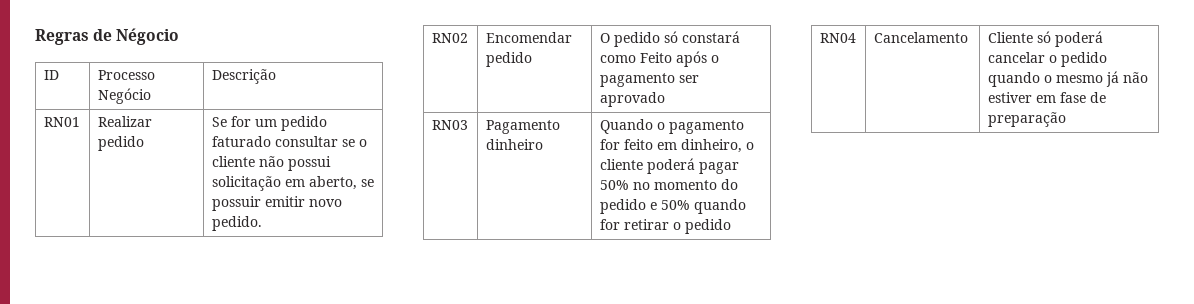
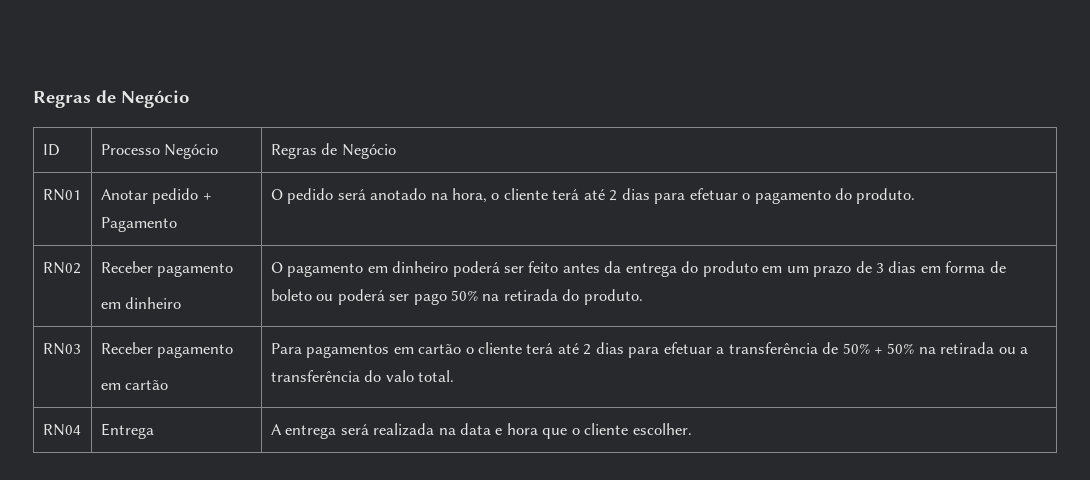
[35,28,180,45] Regras de Négocio -> [33,90,189,108] Regras de Negócio
[211,69,276,84] Descrição -> [270,143,396,159] Regras de Negócio
[97,116,152,127] [97,136,144,151] [211,116,327,131] [211,136,367,147] [211,156,331,171] [211,176,374,191] [211,196,342,211] [211,216,262,231] [431,33,468,43] [485,32,572,43] [485,52,532,67] [599,31,740,47] [599,51,719,67] [599,73,699,87] [599,92,665,107] [431,120,468,130] [485,120,560,134] [485,139,543,150] [599,119,744,134] [599,139,754,153] [599,158,739,174] [599,179,738,190] [599,199,746,214] [599,219,731,234] [819,33,856,43] [873,32,968,43] [987,31,1103,47] [987,52,1107,67] [987,71,1148,87] [987,92,1106,103] [987,112,1066,127] Realizar pedido | Se for um pedido faturado consultar se o cliente não possui solicitação em aberto, se possuir emitir novo pedido. // RN02 | Encomendar pedido | O pedido só constará como Feito após o pagamento ser aprovado // RN03 | Pagamento dinheiro | Quando o pagamento for feito em dinheiro, o cliente poderá pagar 50% no momento do pedido e 50% quando for retirar o pedido // RN04 | Cancelamento | Cliente só poderá cancelar o pedido quando o mesmo já não estiver em fase de preparação -> [100,188,212,204] [100,217,177,232] [270,188,916,204] [42,262,81,274] [100,261,234,277] [100,297,182,309] [270,261,1006,277] [270,289,643,305] [42,343,81,355] [100,342,234,358] [100,379,169,390] [270,342,1029,358] [270,370,455,382] [42,424,81,436] [100,423,154,439] [270,423,692,439] Anotar pedido + Pagamento | O pedido será anotado na hora, o cliente terá até 2 dias para efetuar o pagamento do produto. // RN02 | Receber pagamento // em dinheiro | O pagamento em dinheiro poderá ser feito antes da entrega do produto em um prazo de 3 dias em forma de boleto ou poderá ser pago 50% na retirada do produto. // RN03 | Receber pagamento // em cartão | Para pagamentos em cartão o cliente terá até 2 dias para efetuar a transferência de 50% + 50% na retirada ou a transferência do valo total. // RN04 | Entrega | A entrega será realizada na data e hora que o cliente escolher.

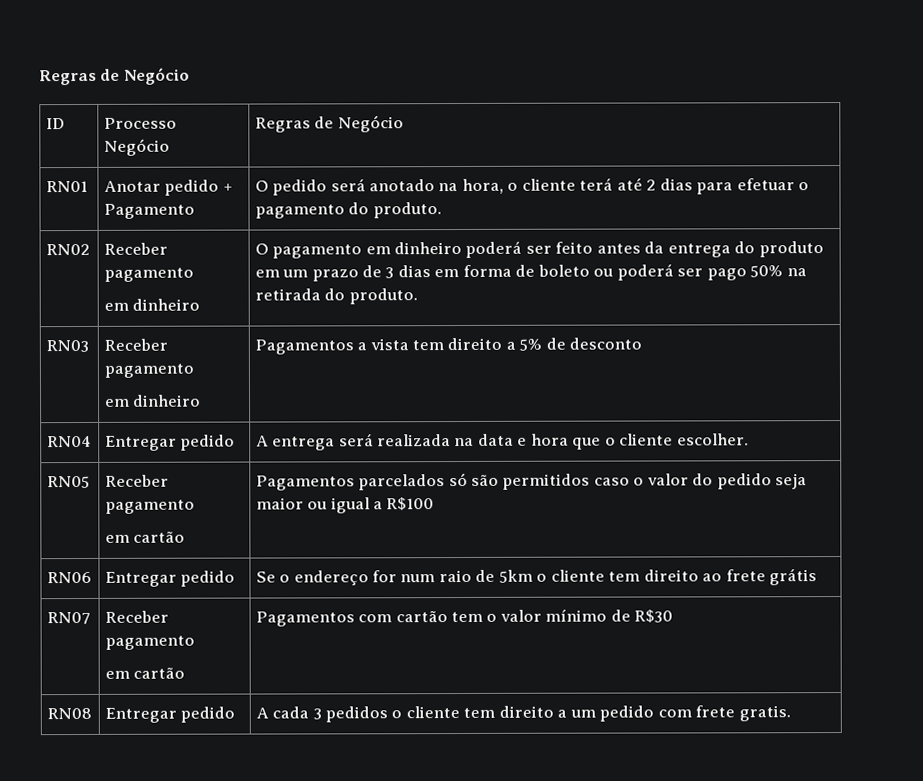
[125,379,169,390] [270,342,1029,358] [270,370,455,382] cartão | Para pagamentos em cartão o cliente terá até 2 dias para efetuar a transferência de 50% + 50% na retirada ou a transferência do valo total. -> [133,394,202,407] [254,337,643,355] dinheiro | Pagamentos a vista tem direito a 5% de desconto
[100,423,154,439] Entrega -> [104,434,236,451] Entregar pedido
(692, 429) none -> [46,475,90,489] [104,474,169,487] [104,499,195,514] [104,531,186,543] [255,472,808,491] [255,497,435,514] [46,571,92,584] [104,570,236,587] [255,568,818,586] [46,611,91,625] [104,610,169,623] [104,635,195,650] [104,667,186,679] [255,608,674,627] [46,707,92,720] [104,706,236,723] [255,705,791,723] // RN05 | Receber pagamento // em cartão | Pagamentos parcelados só são permitidos caso o valor do pedido seja maior ou igual a R$100 // RN06 | Entregar pedido | Se o endereço for num raio de 5km o cliente tem direito ao frete grátis // RN07 | Receber pagamento // em cartão | Pagamentos com cartão tem o valor mínimo de R$30 // RN08 | Entregar pedido | A cada 3 pedidos o cliente tem direito a um pedido com frete gratis.

